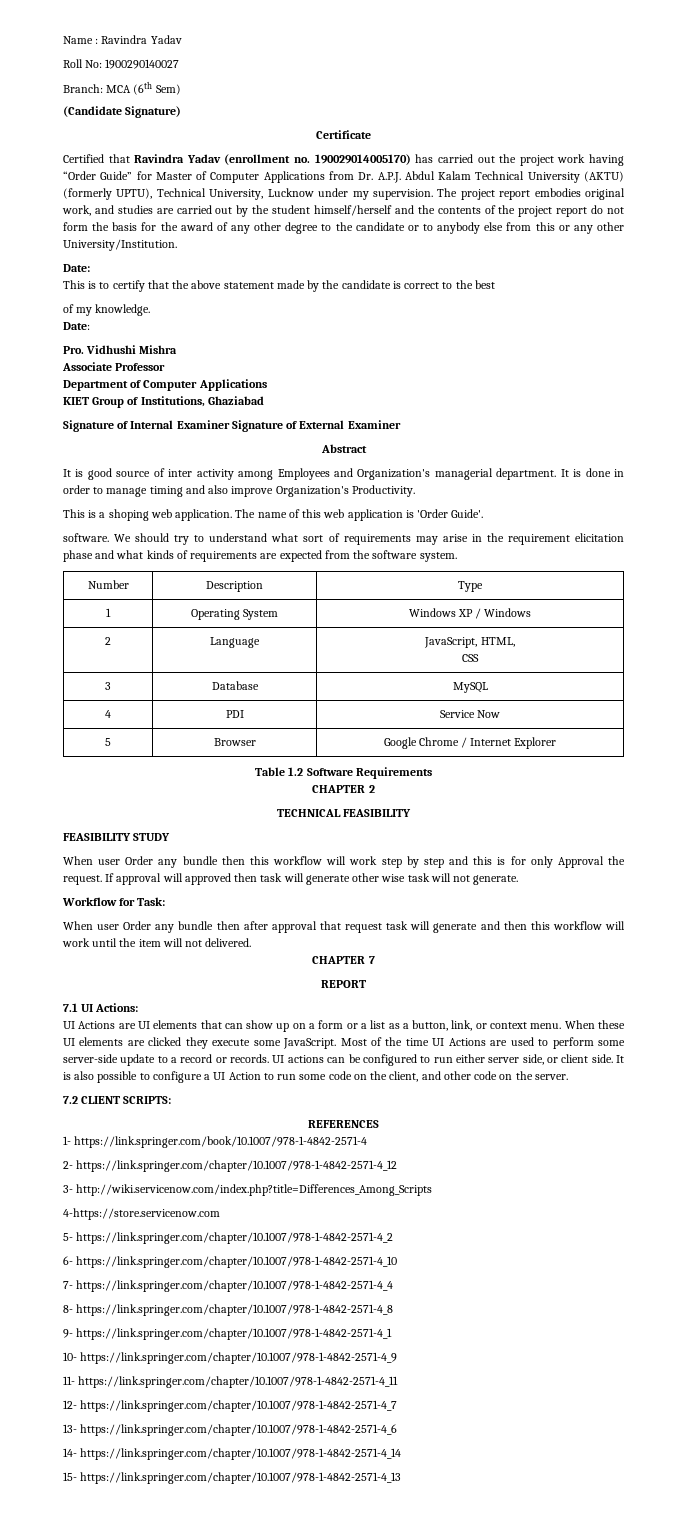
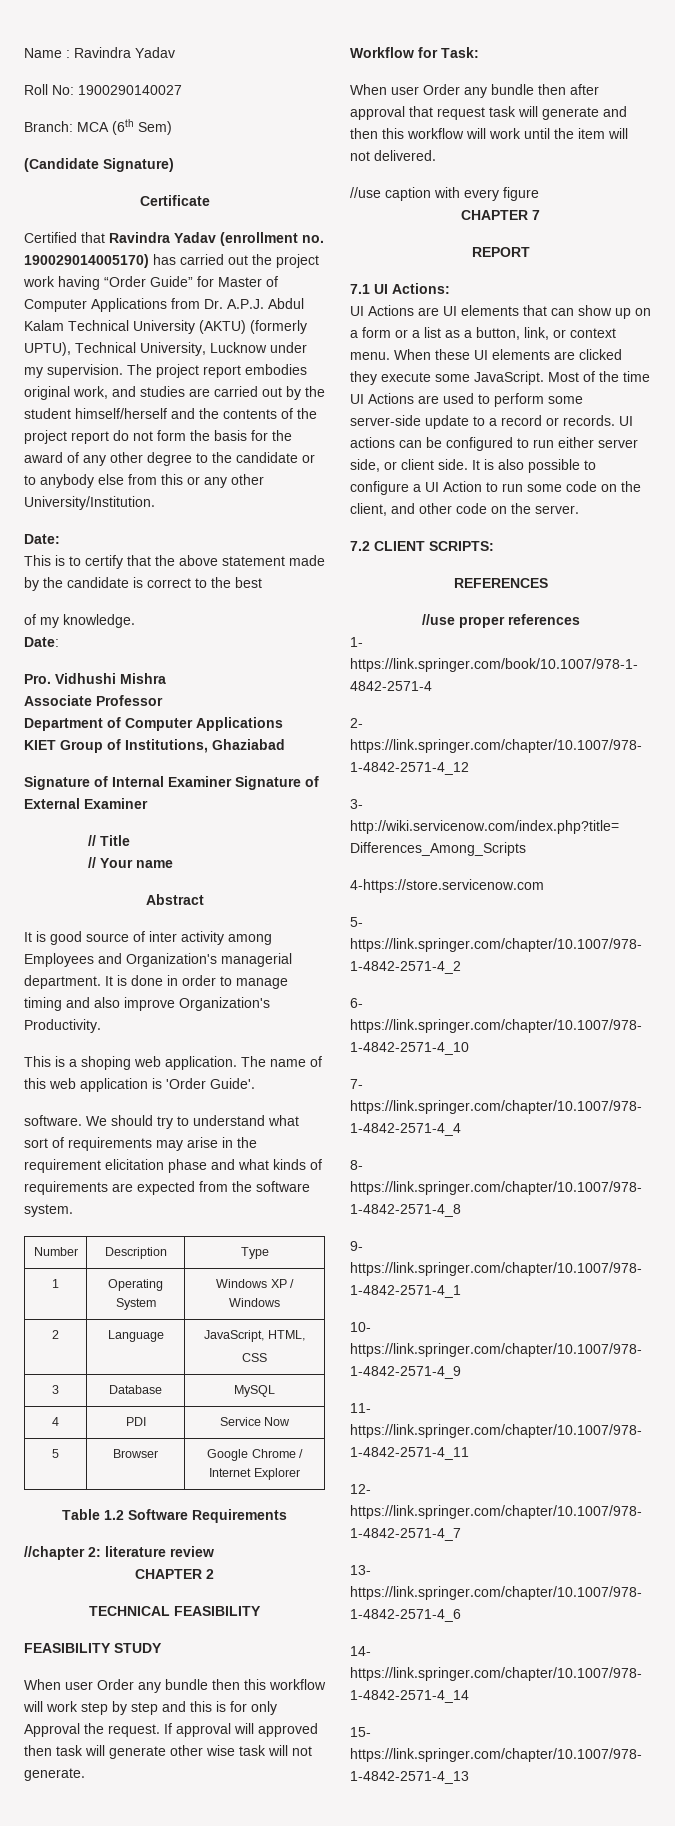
(401, 424) none -> [88,835,131,846] [88,857,174,868] // // Title // // Your name
(432, 773) none -> [24,1546,214,1560] // //chapter 2: literature review
(252, 942) none -> [350,187,539,201] // //use caption with every figure
(379, 1124) none -> [421,614,580,628] // //use proper references

